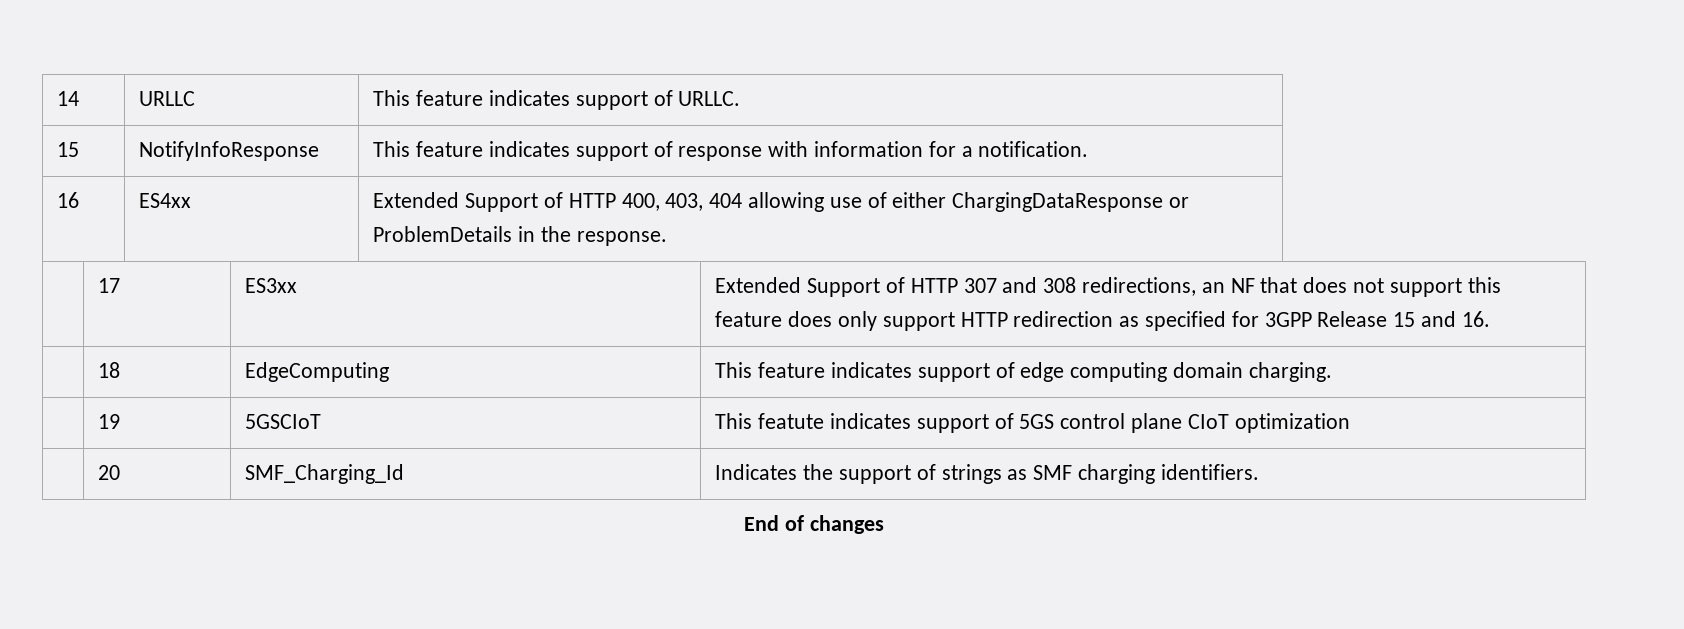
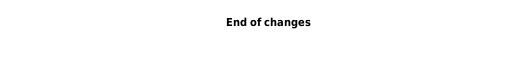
[57,91,80,106] [139,91,196,106] [373,90,741,110] [57,142,80,157] [139,141,320,161] [373,141,1089,161] [57,192,80,208] [139,193,192,208] [373,192,1190,212] [373,226,667,246] [98,278,121,293] [245,278,298,293] [715,277,1501,297] [715,311,1490,331] [98,362,121,378] [245,362,390,382] [715,362,1332,382] [98,414,121,429] [245,414,322,429] [715,413,1350,433] [98,465,121,480] [245,464,405,484] [715,464,1259,484] 14 | URLLC | This feature indicates support of URLLC. // 15 | NotifyInfoResponse | This feature indicates support of response with information for a notification. // 16 | ES4xx | Extended Support of HTTP 400, 403, 404 allowing use of either ChargingDataResponse or ProblemDetails in the response. // | 17 | ES3xx | Extended Support of HTTP 307 and 308 redirections, an NF that does not support this feature does only support HTTP redirection as specified for 3GPP Release 15 and 16. // | 18 | EdgeComputing | This feature indicates support of edge computing domain charging. // | 19 | 5GSCIoT | This featute indicates support of 5GS control plane CIoT optimization // | 20 | SMF_Charging_Id | Indicates the support of strings as SMF charging identifiers. // -> (225, 22) none

